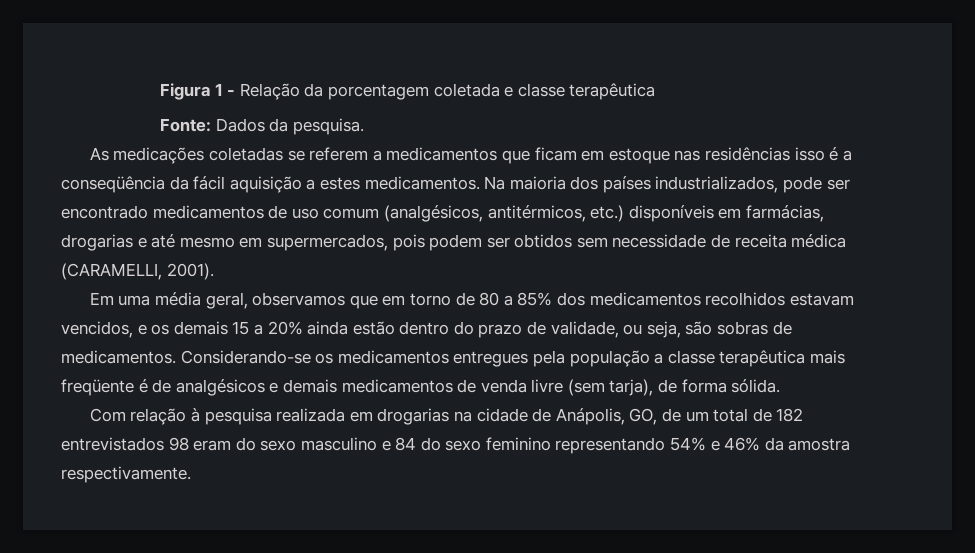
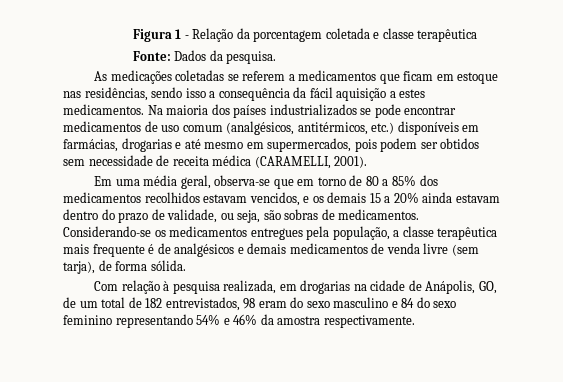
[704,147,852,161] [61,176,165,193] residências isso é a conseqüência -> [84,87,290,101] residências, sendo isso a consequência
[655,176,850,193] [61,205,148,219] industrializados, pode ser encontrado -> [269,104,457,118] industrializados se pode encontrar
[252,292,346,306] observamos -> [214,175,271,186] observa-se
[352,321,395,335] estão -> [455,194,500,203] estavam
[569,350,650,367] população -> [332,226,390,240] população,
[61,379,134,396] freqüente -> [92,244,145,257] frequente
[276,408,346,422] realizada -> [223,280,277,294] realizada,
[61,437,164,451] entrevistados -> [165,297,240,311] entrevistados,

